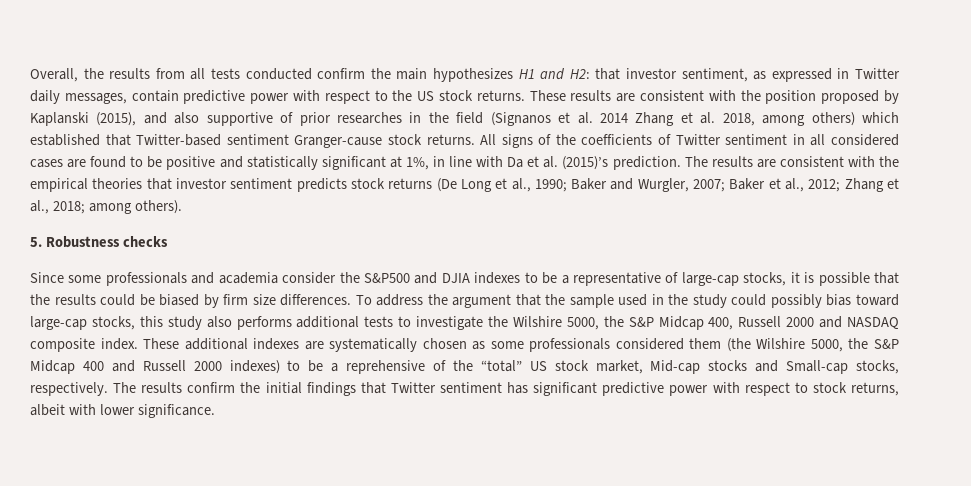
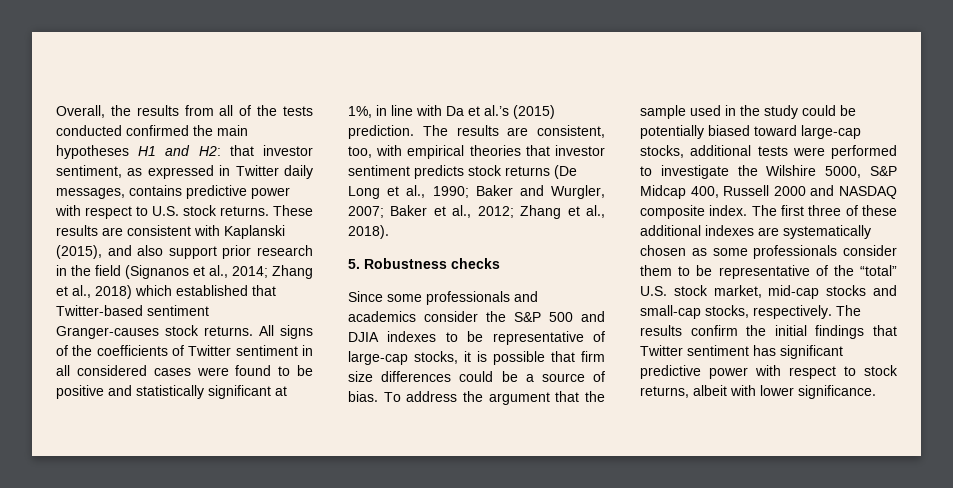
(206, 74) none -> [239,105,278,116] of the
[317,68,366,79] confirm -> [126,125,189,136] confirmed
[433,68,514,82] hypothesizes -> [56,145,129,159] hypotheses
[131,90,435,104] contain predictive power with respect to the US -> [129,185,290,199] [55,205,179,219] contains predictive power with respect to U.S.
[740,90,899,104] [30,112,402,126] the position proposed by Kaplanski (2015), and also supportive of prior researches -> [224,225,285,239] [56,245,313,259] Kaplanski (2015), and also support prior research
[577,112,855,126] al. 2014 Zhang et al. 2018, among others) -> [209,265,313,279] [56,285,132,299] al., 2014; Zhang et al., 2018)
[294,135,383,148] Granger-cause -> [56,326,159,339] Granger-causes
[67,159,87,168] are -> [196,367,229,376] were
[543,156,609,170] al. (2015)’s -> [484,105,555,119] al.’s (2015)
[779,156,900,167] consistent with the -> [537,125,605,138] [348,145,403,158] consistent, too, with
[52,200,182,214] 2018; among others). -> [348,225,389,239] 2018).
[218,272,278,284] academia -> [348,311,416,322] academics
[364,273,410,283] S&P500 -> [514,312,573,322] S&P 500
[561,275,569,284] a -> (484, 336) none
[30,294,352,308] the results could be biased by firm size differences. -> [581,351,605,362] [348,371,605,382] [348,391,378,402] firm size differences could be a source of bias.
[770,294,899,308] [30,316,394,330] possibly bias toward large-cap stocks, this study also performs additional tests -> [840,105,856,116] [640,125,861,139] [640,145,897,159] be potentially biased toward large-cap stocks, additional tests were performed
[603,316,624,327] the -> (862, 172) none
[143,338,180,349] These -> [751,205,897,216] The first three of these
[615,338,899,352] [30,360,426,374] considered them (the Wilshire 5000, the S&P Midcap 400 and Russell 2000 indexes) to be a reprehensive -> [843,245,897,256] [640,265,810,279] consider them to be representative
[529,361,547,371] US -> [640,286,667,296] U.S.
[650,360,701,374] Mid-cap -> [768,285,820,299] mid-cap
[786,360,849,374] Small-cap -> [640,305,701,319] small-cap

